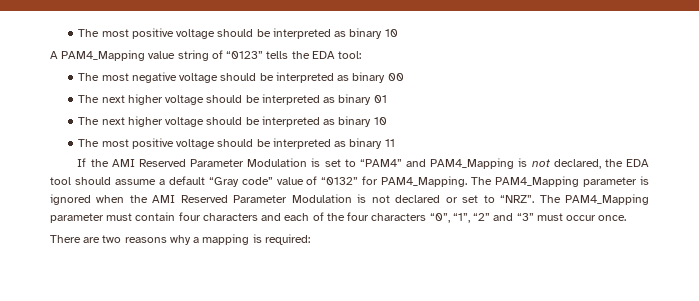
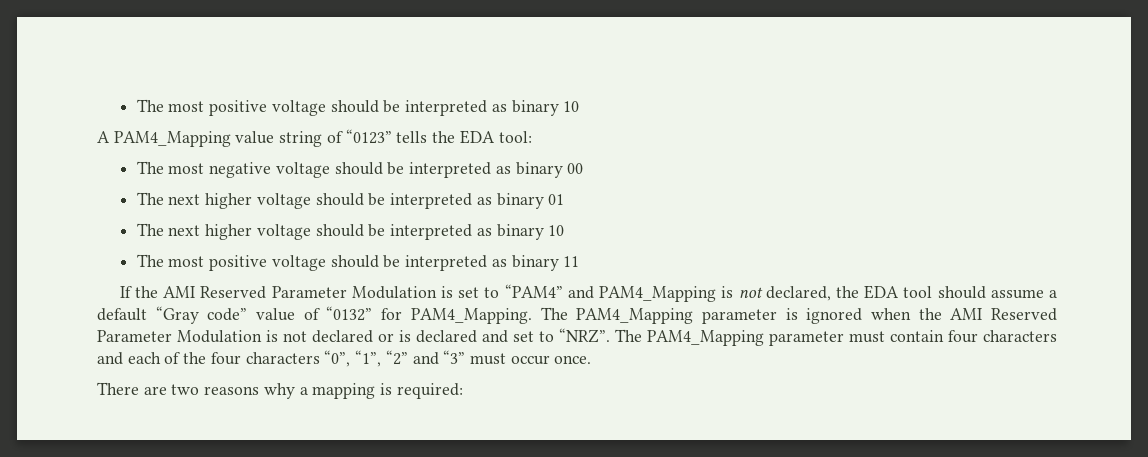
(458, 200) none -> [399,330,508,343] is declared and

